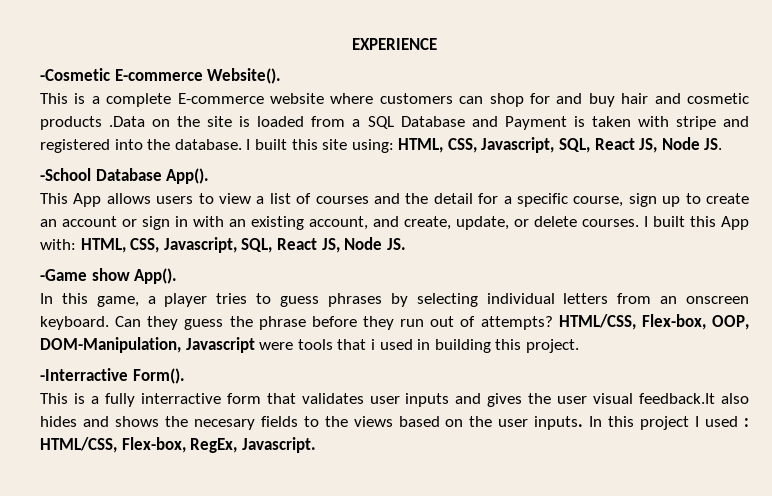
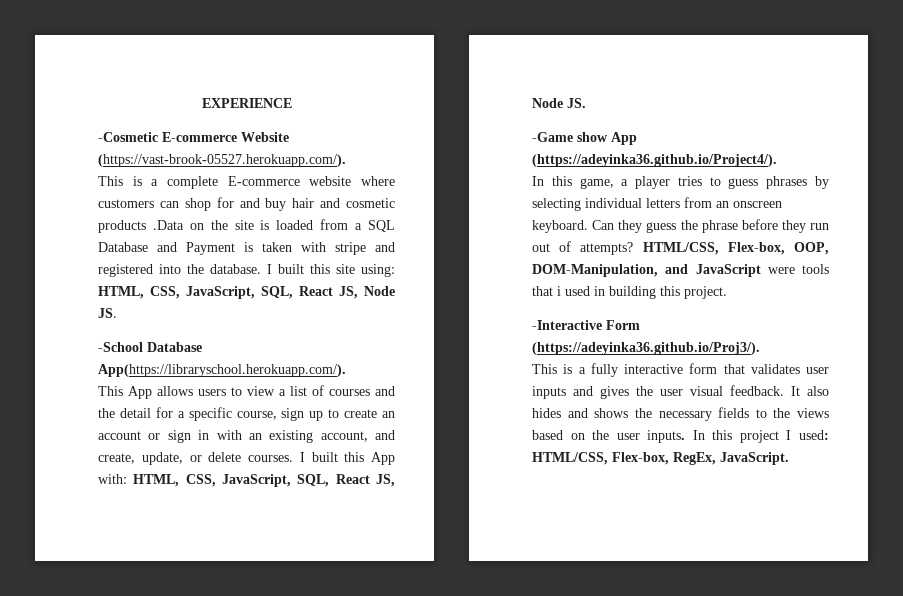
[207,68,282,84] Website(). -> [241,132,289,142] [98,154,346,167] Website (https://vast-brook-05527.herokuapp.com/).
[481,137,555,153] Javascript, -> [186,286,255,299] JavaScript,
[166,168,210,184] App(). -> [98,364,346,377] App(https://libraryschool.herokuapp.com/).
[163,237,237,253] Javascript, -> [222,474,291,487] JavaScript,
[134,268,178,284] App(). -> [611,132,637,145] [532,154,777,167] App (https://adeyinka36.github.io/Project4/).
[185,337,255,353] Javascript -> [665,264,761,277] and JavaScript
[40,368,185,384] -Interractive Form(). -> [532,320,640,330] [532,342,760,355] -Interactive Form (https://adeyinka36.github.io/Proj3/).
[140,393,221,404] interractive -> [624,364,683,374] interactive
[639,393,716,404] feedback.It -> [730,385,800,396] feedback. It
[193,419,255,430] necesary -> [658,411,712,421] necessary
[705,416,749,427] used : -> [799,430,829,440] used:
[241,437,316,453] Javascript. -> [720,452,789,465] JavaScript.

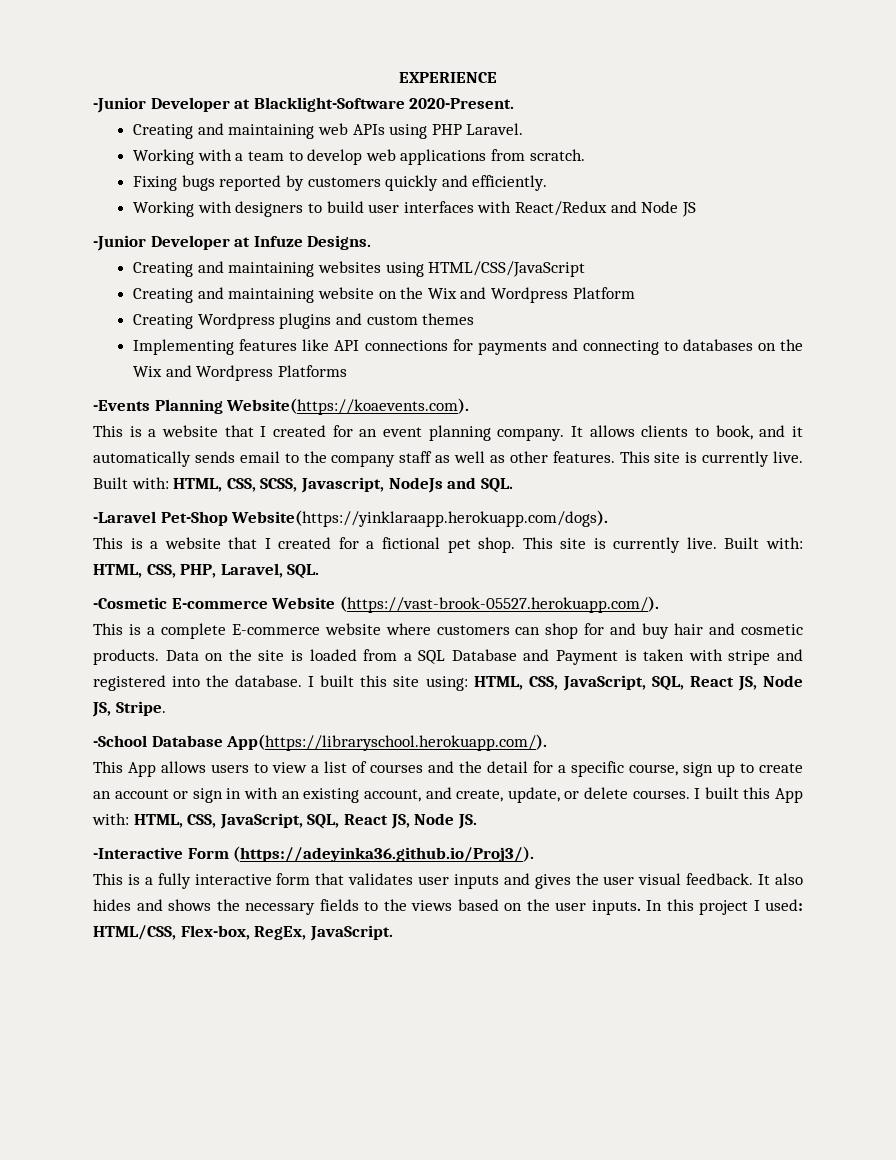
(292, 103) none -> [93,97,515,113] [133,123,524,139] [133,149,585,165] [133,175,548,191] [133,201,696,217] [93,235,372,251] [133,261,586,277] [133,287,635,303] [133,313,475,329] [133,339,803,355] [133,365,348,381] [93,398,470,415] [93,425,803,441] [93,451,803,467] [93,477,513,493] [93,510,609,527] [93,537,803,553] [93,563,320,579] // -Junior Developer at Blacklight-Software 2020-Present. // Creating and maintaining web APIs using PHP Laravel. // Working with a team to develop web applications from scratch. // Fixing bugs reported by customers quickly and efficiently. // Working with designers to build user interfaces with React/Redux and Node JS // -Junior Developer at Infuze Designs. // Creating and maintaining websites using HTML/CSS/JavaScript // Creating and maintaining website on the Wix and Wordpress Platform // Creating Wordpress plugins and custom themes // Implementing features like API connections for payments and connecting to databases on the Wix and Wordpress Platforms // -Events Planning Website(https://koaevents.com). // This is a website that I created for an event planning company. It allows clients to book, and it automatically sends email to the company staff as well as other features. This site is currently live. Built with: HTML, CSS, SCSS, Javascript, NodeJs and SQL. // -Laravel Pet-Shop Website(https://yinklaraapp.herokuapp.com/dogs). // This is a website that I created for a fictional pet shop. This site is currently live. Built with: HTML, CSS, PHP, Laravel, SQL.
[98,220,184,233] products .Data -> [93,649,199,665] products. Data
[98,308,117,318] JS. -> [92,701,166,717] JS, Stripe.
[532,132,637,145] [532,154,777,167] [532,176,829,189] [532,197,782,211] [532,219,829,233] [532,241,829,255] [532,264,829,277] [532,286,727,299] // -Game show App (https://adeyinka36.github.io/Project4/). // In this game, a player tries to guess phrases by selecting individual letters from an onscreen keyboard. Can they guess the phrase before they run out of attempts? HTML/CSS, Flex-box, OOP, DOM-Manipulation, and JavaScript were tools that i used in building this project. -> (477, 821) none

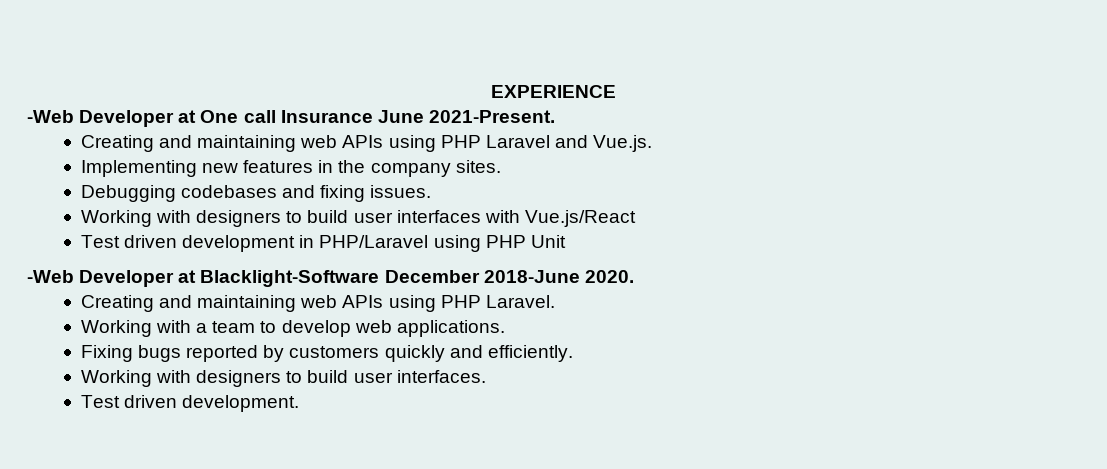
[93,97,515,113] -Junior Developer at Blacklight-Software 2020-Present. -> [27,110,555,127] [80,135,653,152] [80,160,501,177] [80,185,432,202] [80,210,637,227] [80,235,566,252] [27,270,634,287] -Web Developer at One call Insurance June 2021-Present. // Creating and maintaining web APIs using PHP Laravel and Vue.js. // Implementing new features in the company sites. // Debugging codebases and fixing issues. // Working with designers to build user interfaces with Vue.js/React // Test driven development in PHP/Laravel using PHP Unit // -Web Developer at Blacklight-Software December 2018-June 2020.
[400,149,585,165] applications from scratch. -> [396,320,505,337] applications.
[403,201,696,217] [93,235,372,251] [133,261,586,277] [133,287,635,303] [133,313,475,329] [133,339,803,355] [133,365,348,381] [93,398,470,415] [93,425,803,441] [93,451,803,467] [93,477,513,493] [93,510,609,527] [93,537,803,553] [93,563,320,579] [93,596,659,613] [93,623,803,639] [93,649,804,665] [93,675,804,691] [92,701,166,717] [93,734,548,751] [93,761,803,777] [93,787,803,803] [92,813,477,829] [93,846,535,862] [93,873,803,889] [93,899,803,915] [93,925,393,941] interfaces with React/Redux and Node JS // -Junior Developer at Infuze Designs. // Creating and maintaining websites using HTML/CSS/JavaScript // Creating and maintaining website on the Wix and Wordpress Platform // Creating Wordpress plugins and custom themes // Implementing features like API connections for payments and connecting to databases on the Wix and Wordpress Platforms // -Events Planning Website(https://koaevents.com). // This is a website that I created for an event planning company. It allows clients to book, and it automatically sends email to the company staff as well as other features. This site is currently live. Built with: HTML, CSS, SCSS, Javascript, NodeJs and SQL. // -Laravel Pet-Shop Website(https://yinklaraapp.herokuapp.com/dogs). // This is a website that I created for a fictional pet shop. This site is currently live. Built with: HTML, CSS, PHP, Laravel, SQL. // -Cosmetic E-commerce Website (https://vast-brook-05527.herokuapp.com/). // This is a complete E-commerce website where customers can shop for and buy hair and cosmetic products. Data on the site is loaded from a SQL Database and Payment is taken with stripe and registered into the database. I built this site using: HTML, CSS, JavaScript, SQL, React JS, Node JS, Stripe. // -School Database App(https://libraryschool.herokuapp.com/). // This App allows users to view a list of courses and the detail for a specific course, sign up to create an account or sign in with an existing account, and create, update, or delete courses. I built this App with: HTML, CSS, JavaScript, SQL, React JS, Node JS. // -Interactive Form (https://adeyinka36.github.io/Proj3/). // This is a fully interactive form that validates user inputs and gives the user visual feedback. It also hides and shows the necessary fields to the views based on the user inputs. In this project I used: HTML/CSS, Flex-box, RegEx, JavaScript. -> [396,370,486,383] [80,395,300,412] interfaces. // Test driven development.

